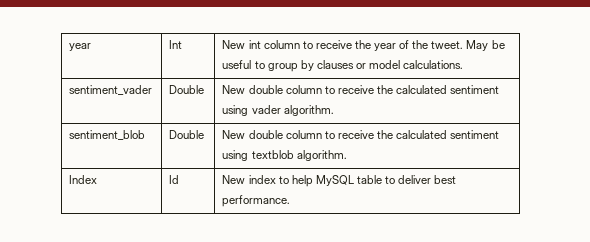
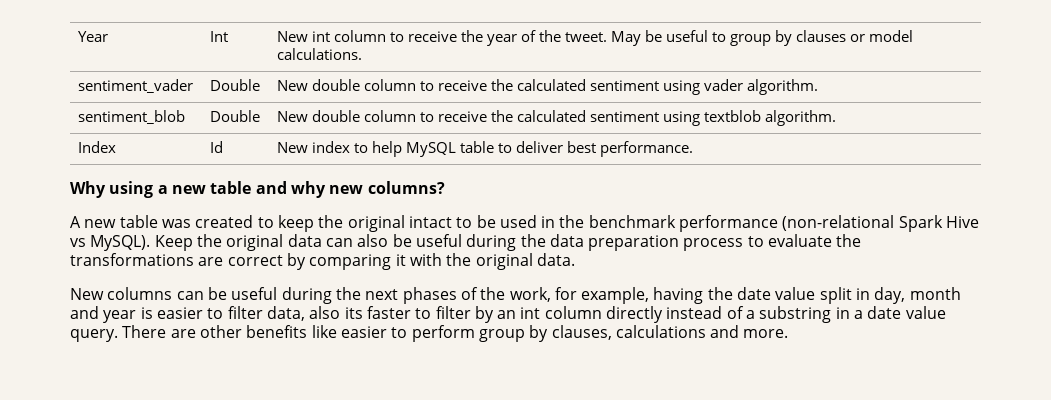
[69,43,92,51] year -> [78,31,109,42] Year
(291, 201) none -> [70,181,445,198] [70,215,980,232] [70,234,862,251] [70,253,575,270] [70,287,961,304] [70,306,946,323] [70,325,789,342] // Why using a new table and why new columns? // A new table was created to keep the original intact to be used in the benchmark performance (non-relational Spark Hive vs MySQL). Keep the original data can also be useful during the data preparation process to evaluate the transformations are correct by comparing it with the original data. // New columns can be useful during the next phases of the work, for example, having the date value split in day, month and year is easier to filter data, also its faster to filter by an int column directly instead of a substring in a date value query. There are other benefits like easier to perform group by clauses, calculations and more.

